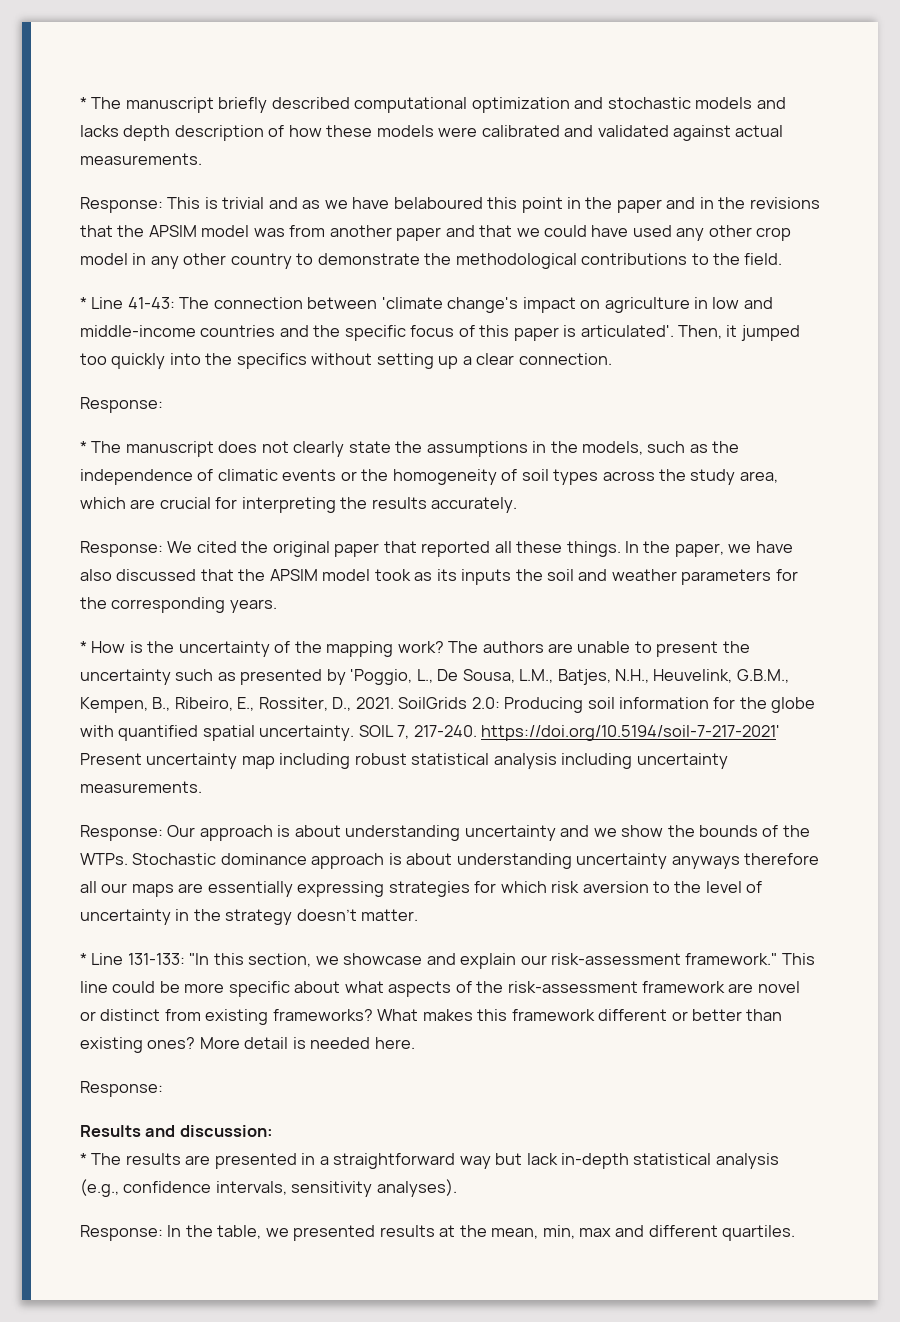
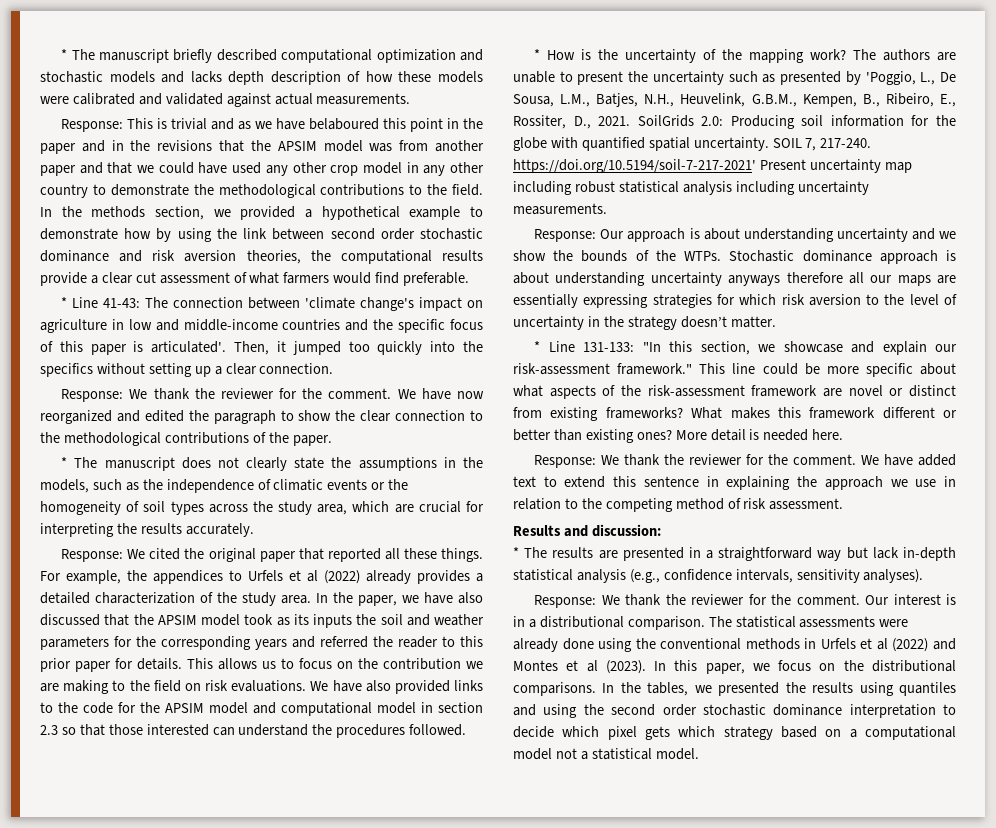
(783, 259) none -> [40,206,484,220] [40,228,484,242] [40,250,484,264] [40,272,470,286] In the methods section, we provided a hypothetical example to demonstrate how by using the link between second order stochastic dominance and risk aversion theories, the computational results provide a clear cut assessment of what farmers would find preferable.
(163, 405) none -> [129,388,484,400] [40,410,483,424] [40,432,332,446] We thank the reviewer for the comment. We have now reorganized and edited the paragraph to show the clear connection to the methodological contributions of the paper.
(621, 549) none -> [40,570,483,584] [40,592,311,606] For example, the appendices to Urfels et al (2022) already provides a detailed characterization of the study area.
[229,599,277,613] years. -> [255,636,483,650] [40,658,483,672] [40,680,484,694] [40,702,483,716] [40,724,467,738] years and referred the reader to this prior paper for details. This allows us to focus on the contribution we are making to the field on risk evaluations. We have also provided links to the code for the APSIM model and computational model in section 2.3 so that those interested can understand the procedures followed.
(163, 1089) none -> [601,454,956,466] [513,476,957,490] [513,498,844,512] We thank the reviewer for the comment. We have added text to extend this sentence in explaining the approach we use in relation to the competing method of risk assessment.
[167,1225,262,1239] In the table, -> [601,594,956,606] [513,616,909,630] [513,638,956,652] [513,660,956,674] [513,682,689,696] We thank the reviewer for the comment. Our interest is in a distributional comparison. The statistical assessments were already done using the conventional methods in Urfels et al (2022) and Montes et al (2023). In this paper, we focus on the distributional comparisons. In the tables,
[379,1225,796,1241] results at the mean, min, max and different quartiles. -> [785,682,956,696] [513,704,956,718] [513,726,956,740] [513,748,699,760] the results using quantiles and using the second order stochastic dominance interpretation to decide which pixel gets which strategy based on a computational model not a statistical model.

